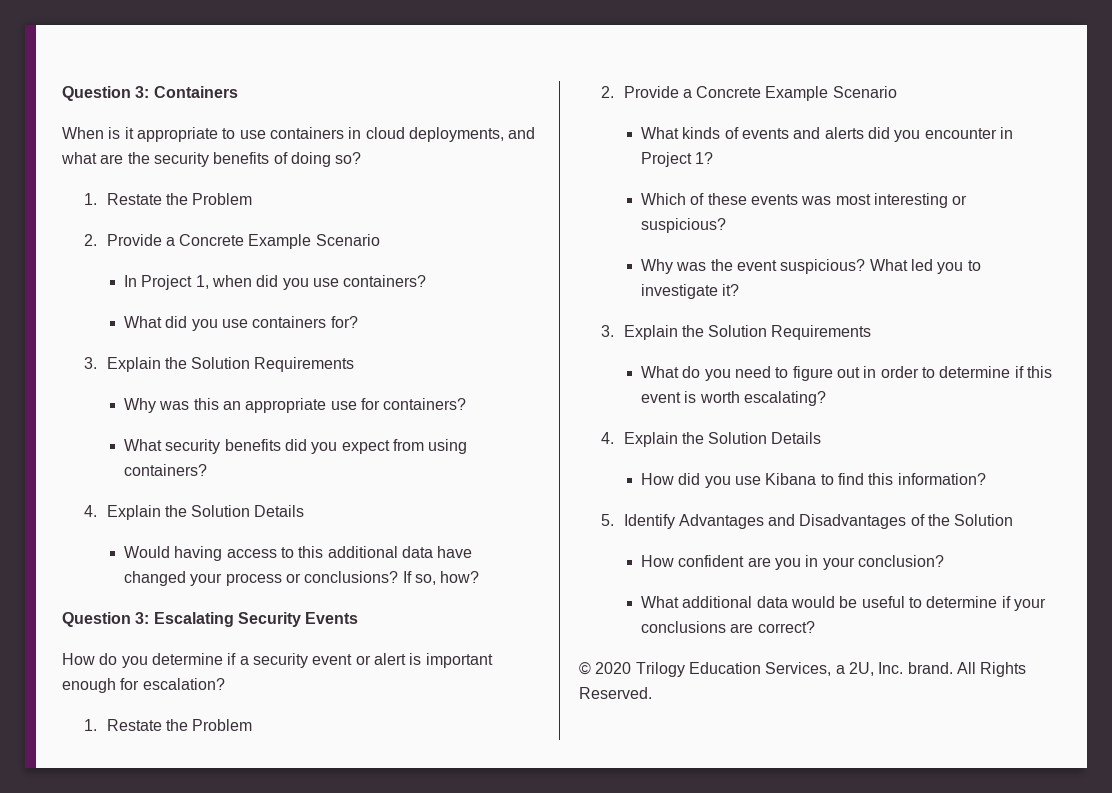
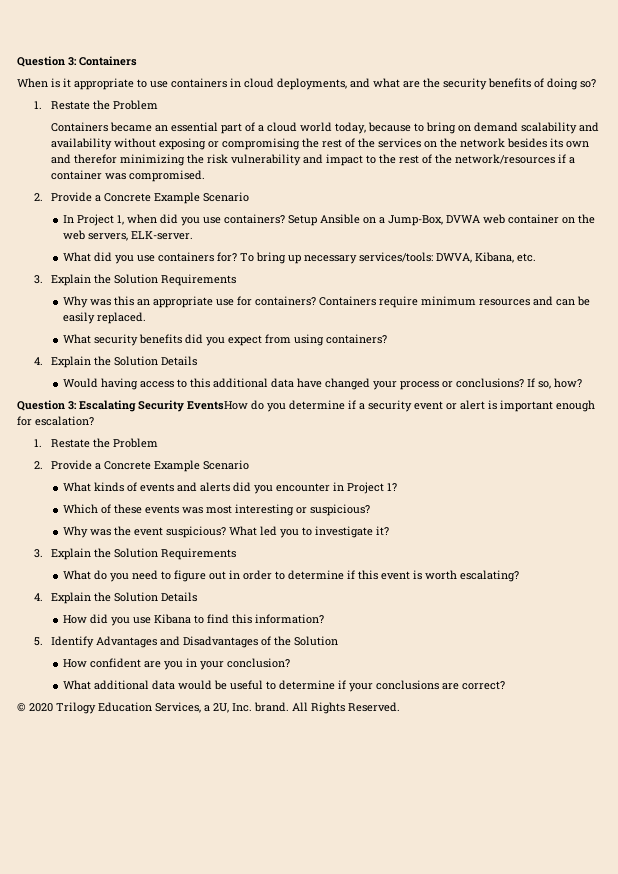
(253, 199) none -> [51,122,600,134] [51,138,590,150] [51,154,576,166] [51,170,206,182] // Containers became an essential part of a cloud world today, because to bring on demand scalability and availability without exposing or compromising the rest of the services on the network besides its own and therefor minimizing the risk vulnerability and impact to the rest of the network/resources if a container was compromised.
(427, 281) none -> [288,214,596,226] [63,230,194,241] Setup Ansible on a Jump-Box, DVWA web container on the web servers, ELK-server.
(358, 322) none -> [240,252,537,264] To bring up necessary services/tools: DWVA, Kibana, etc.
(467, 404) none -> [319,296,591,308] [63,312,147,324] Containers require minimum resources and can be easily replaced.
[305,612,359,624] [62,653,95,665] Events // How -> [187,401,248,410] EventsHow

